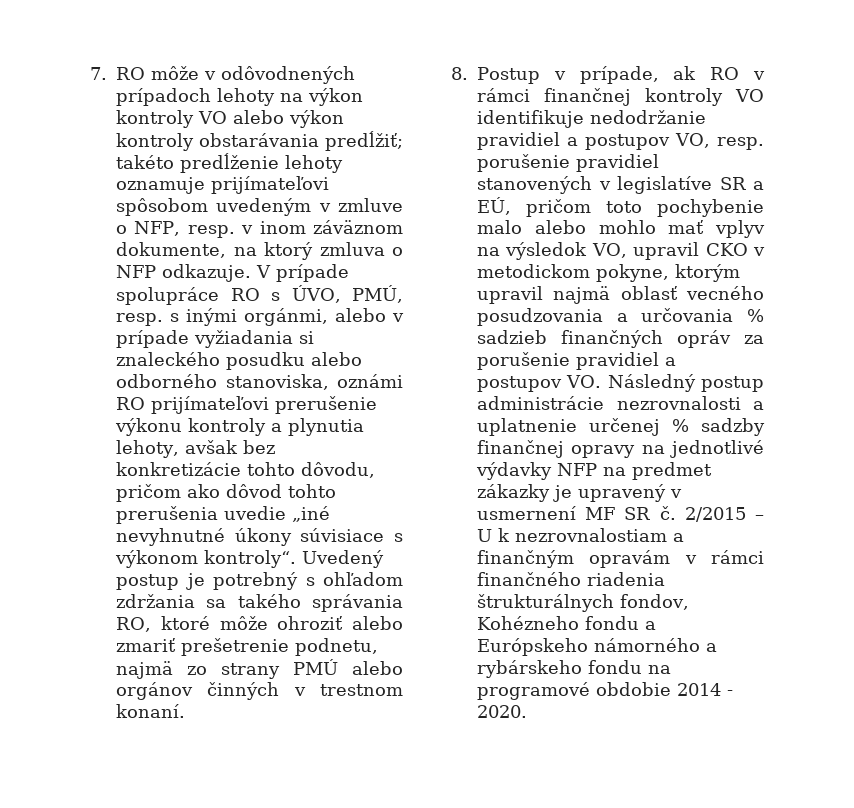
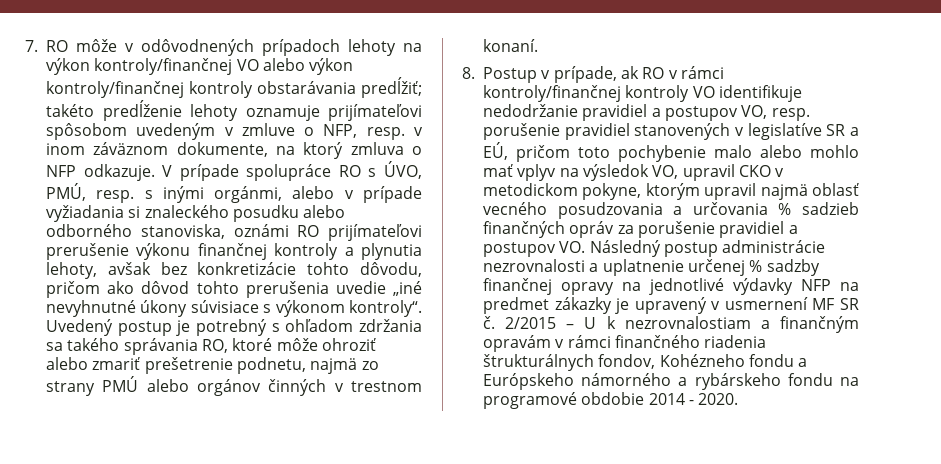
[116,110,194,128] kontroly -> [94,58,233,75] kontroly/finančnej
(344, 119) none -> [46,81,184,98] kontroly/finančnej
(182, 427) none -> [197,243,267,260] finančnej
[544,88,631,106] finančnej -> [483,85,621,102] kontroly/finančnej

